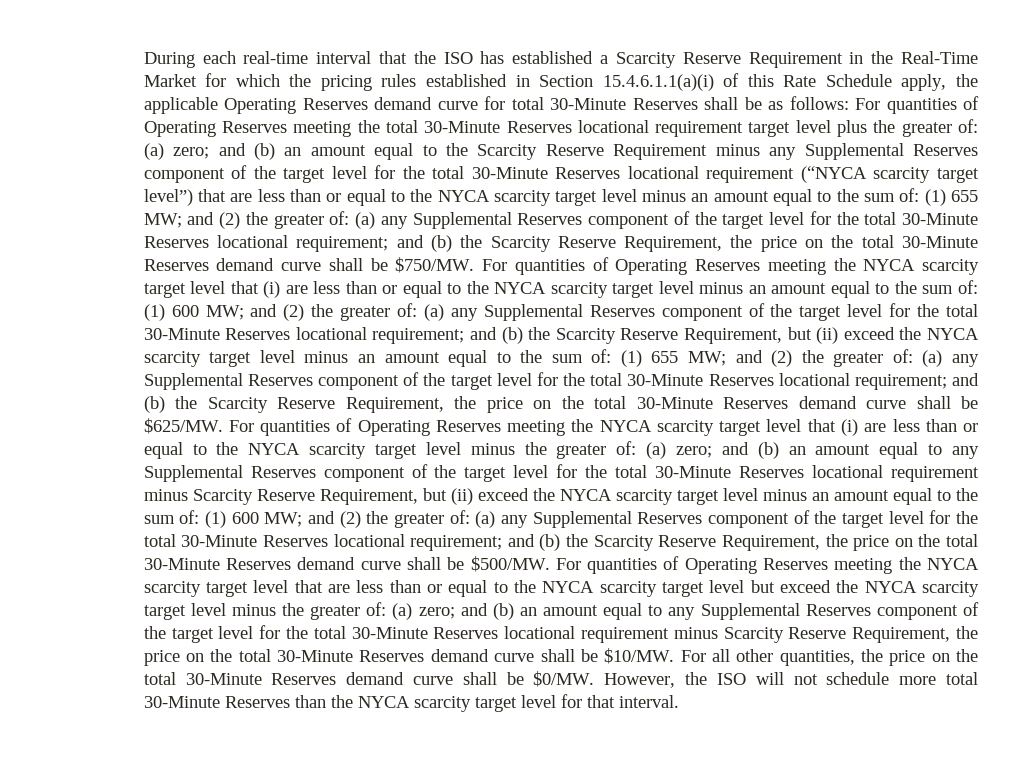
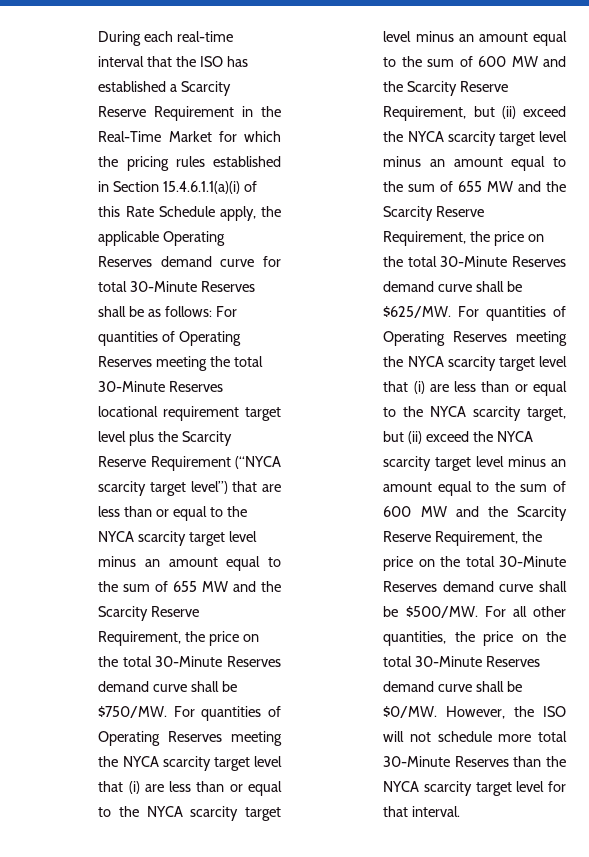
[901,119,978,137] [143,143,978,160] [143,165,795,183] greater of: (a) zero; and (b) an amount equal to the Scarcity Reserve Requirement minus any Supplemental Reserves component of the target level for the total 30-Minute Reserves locational requirement -> [182,431,233,446] [98,456,231,471] Scarcity Reserve Requirement
[899,188,978,206] [143,211,978,229] [143,235,452,252] of: (1) 655 MW; and (2) the greater of: (a) any Supplemental Reserves component of the target level for the total 30-Minute Reserves locational requirement; and (b) -> [155,581,257,592] of 655 MW and
[957,280,978,294] [143,303,978,321] [143,327,523,344] of: (1) 600 MW; and (2) the greater of: (a) any Supplemental Reserves component of the target level for the total 30-Minute Reserves locational requirement; and (b) -> [459,56,566,67] of 600 MW and
[591,349,980,367] [143,372,979,390] [143,396,165,413] of: (1) 655 MW; and (2) the greater of: (a) any Supplemental Reserves component of the target level for the total 30-Minute Reserves locational requirement; and (b) -> [440,181,542,192] of 655 MW and
[374,441,979,459] [143,464,979,482] [143,489,418,505] target level minus the greater of: (a) zero; and (b) an amount equal to any Supplemental Reserves component of the target level for the total 30-Minute Reserves locational requirement minus Scarcity Reserve Requirement, -> [527,407,566,421] target,
[179,510,979,528] [143,534,561,551] of: (1) 600 MW; and (2) the greater of: (a) any Supplemental Reserves component of the target level for the total 30-Minute Reserves locational requirement; and (b) -> [553,481,566,492] [383,506,479,517] of 600 MW and
[587,556,979,574] [143,580,979,597] [143,602,979,620] [143,625,978,643] [143,648,706,666] quantities of Operating Reserves meeting the NYCA scarcity target level that are less than or equal to the NYCA scarcity target level but exceed the NYCA scarcity target level minus the greater of: (a) zero; and (b) an amount equal to any Supplemental Reserves component of the target level for the total 30-Minute Reserves locational requirement minus Scarcity Reserve Requirement, the price on the total 30-Minute Reserves demand curve shall be $10/MW. For -> (506, 611) none

